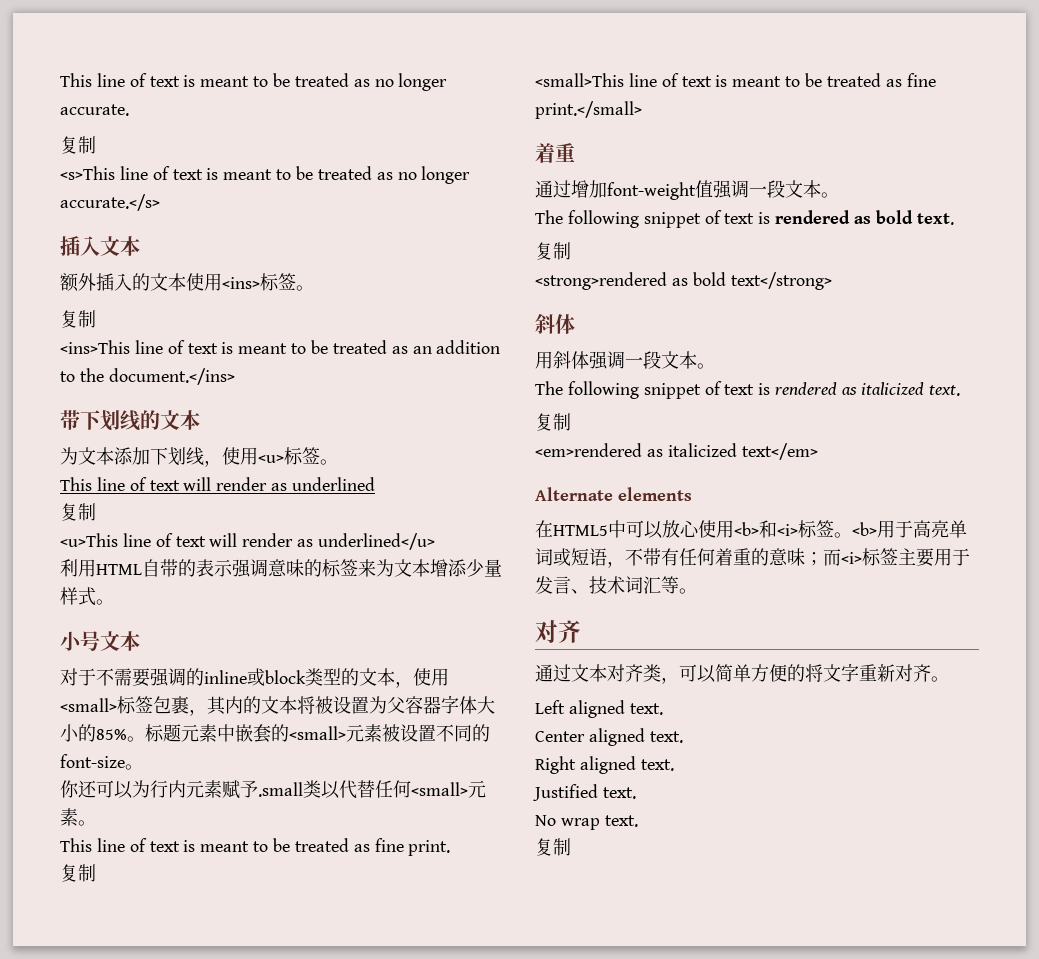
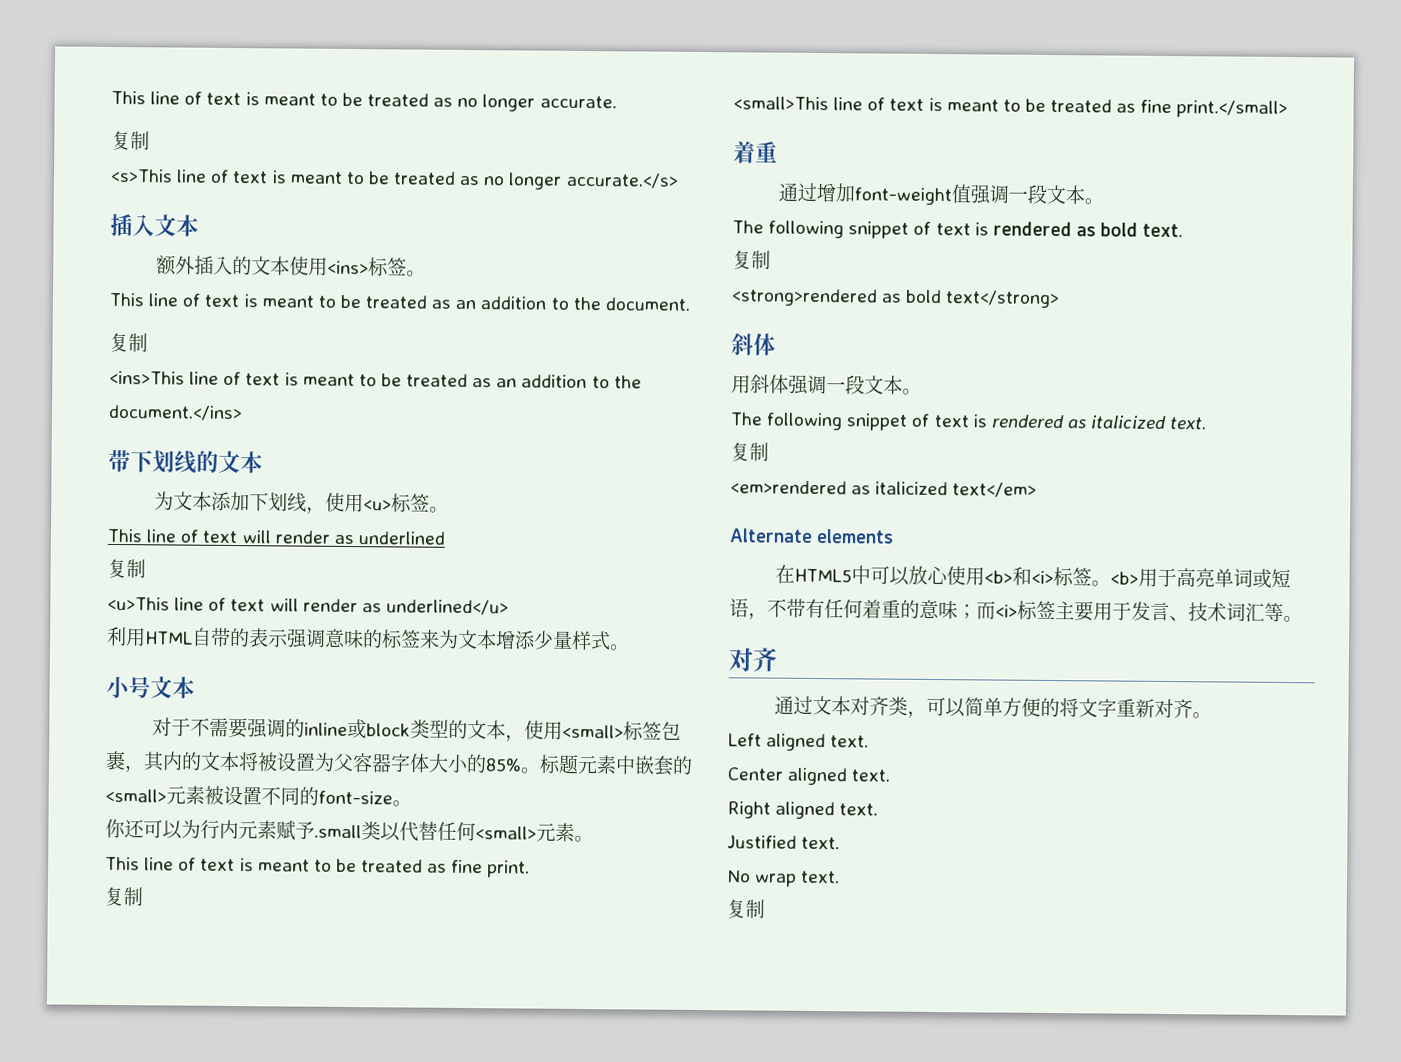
(314, 288) none -> [109,292,690,311] // This line of text is meant to be treated as an addition to the document.

